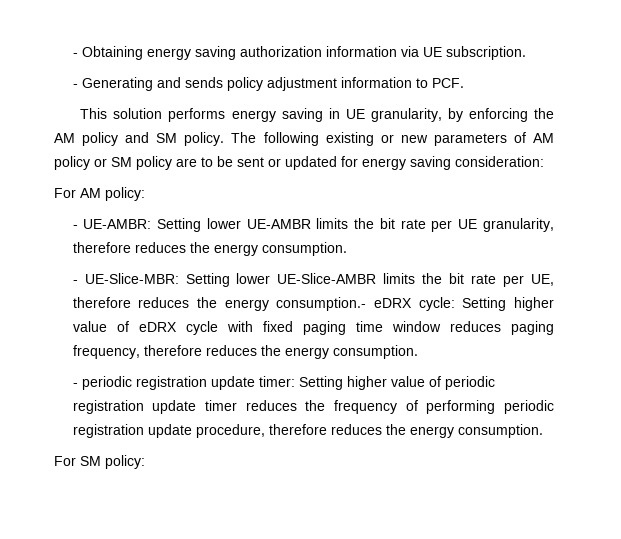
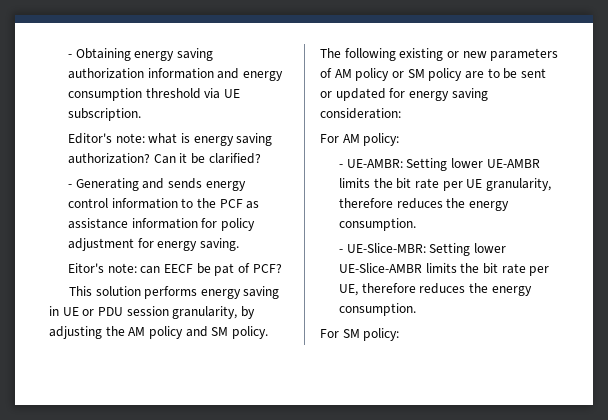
(397, 51) none -> [217,68,284,81] [68,88,201,101] and energy consumption threshold
[72,77,464,91] - Generating and sends policy adjustment information to PCF. -> [68,133,273,146] [68,153,261,164] [68,178,246,191] [68,198,260,209] [68,218,256,231] [68,238,240,251] [68,263,282,276] Editor's note: what is energy saving authorization? Can it be clarified? // - Generating and sends energy control information to the PCF as assistance information for policy adjustment for energy saving. // Eitor's note: can EECF be pat of PCF?
(365, 114) none -> [82,306,169,316] or PDU session
[468,108,528,122] enforcing -> [49,326,102,339] adjusting
[276,297,555,311] [72,321,554,335] [72,345,418,359] [72,376,495,390] [72,400,555,414] [72,424,454,438] consumption.- eDRX cycle: Setting higher value of eDRX cycle with fixed paging time window reduces paging frequency, therefore reduces the energy consumption. // - periodic registration update timer: Setting higher value of periodic registration update timer reduces the frequency of performing periodic registration update procedure, therefore reduces the energy -> (532, 291) none

